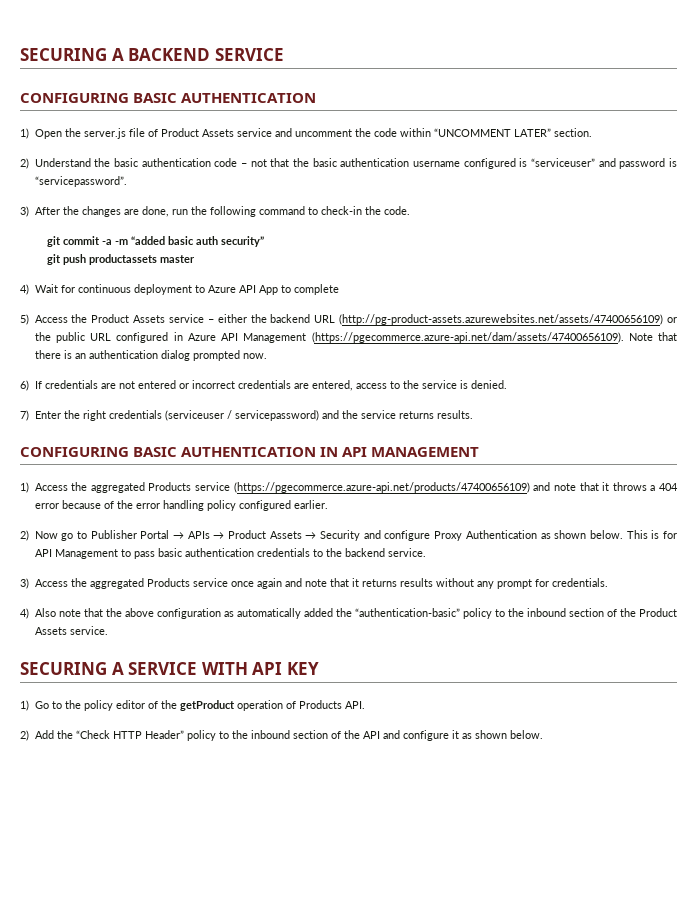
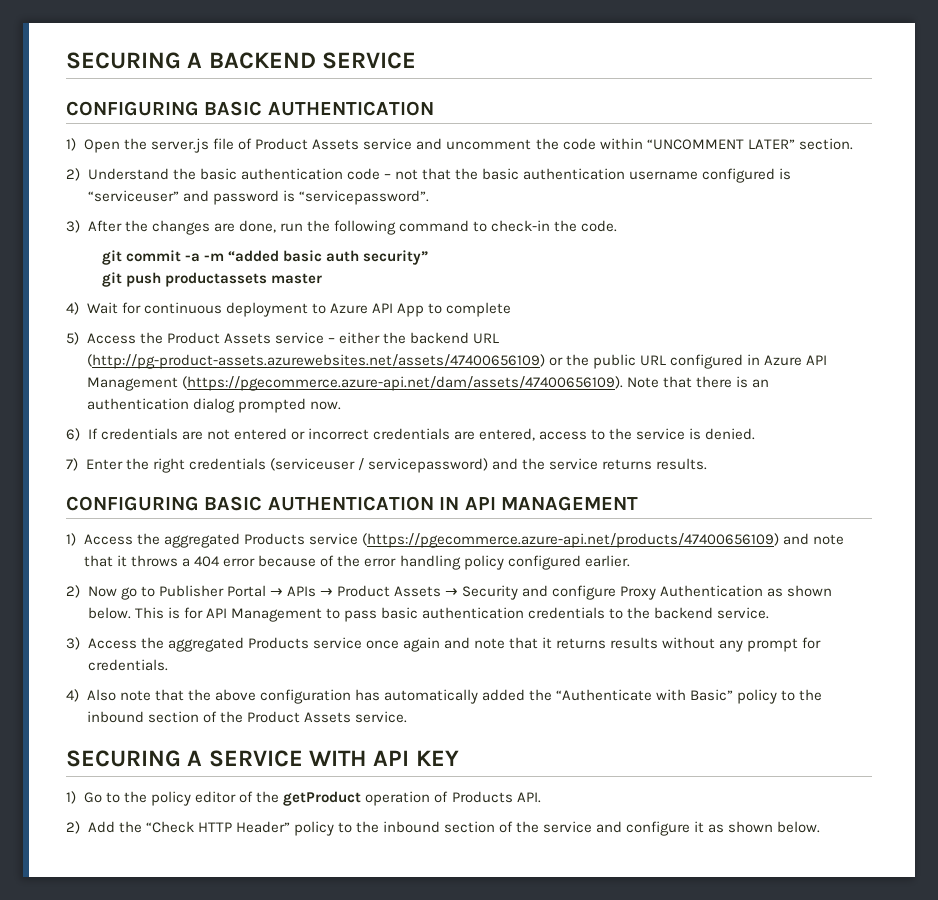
[223,611,234,617] as -> [354,689,380,701] has
[354,608,460,617] “authentication-basic” -> [556,689,734,701] “Authenticate with Basic”
[362,731,380,739] API -> [543,821,593,833] service

